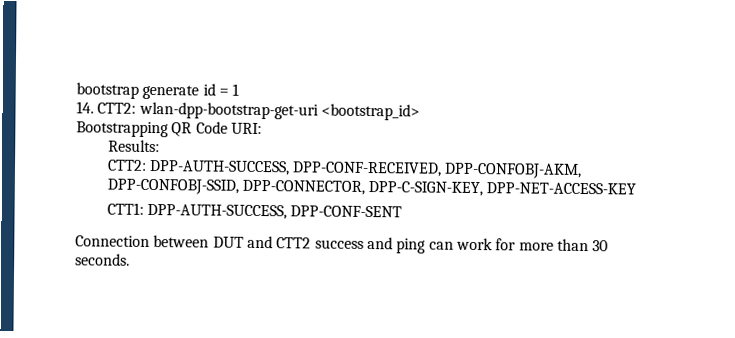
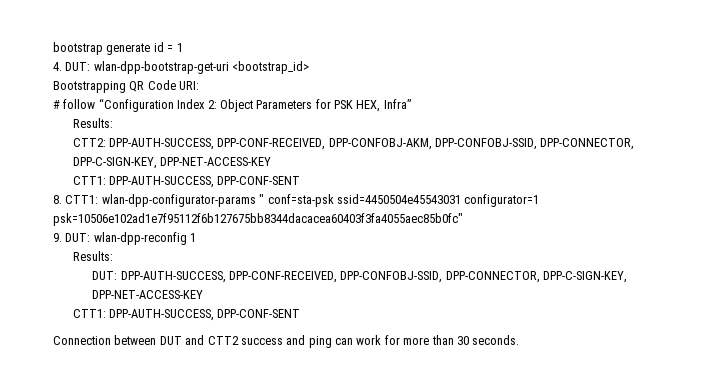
[76,101,137,114] 14. CTT2: -> [53,62,91,71] 4. DUT:
(262, 128) none -> [53,98,411,112] // # follow “Configuration Index 2: Object Parameters for PSK HEX, Infra”
(403, 211) none -> [53,194,540,207] [53,213,463,226] [53,232,197,245] [72,251,113,261] [92,271,628,283] [92,290,204,299] [72,309,301,321] // 8. CTT1: wlan-dpp-configurator-params " conf=sta-psk ssid=4450504e45543031 configurator=1 psk=10506e102ad1e7f95112f6b127675bb8344dacacea60403f3fa4055aec85b0fc" // 9. DUT: wlan-dpp-reconfig 1 // Results: // DUT: DPP-AUTH-SUCCESS, DPP-CONF-RECEIVED, DPP-CONFOBJ-SSID, DPP-CONNECTOR, DPP-C-SIGN-KEY, DPP-NET-ACCESS-KEY // CTT1: DPP-AUTH-SUCCESS, DPP-CONF-SENT

